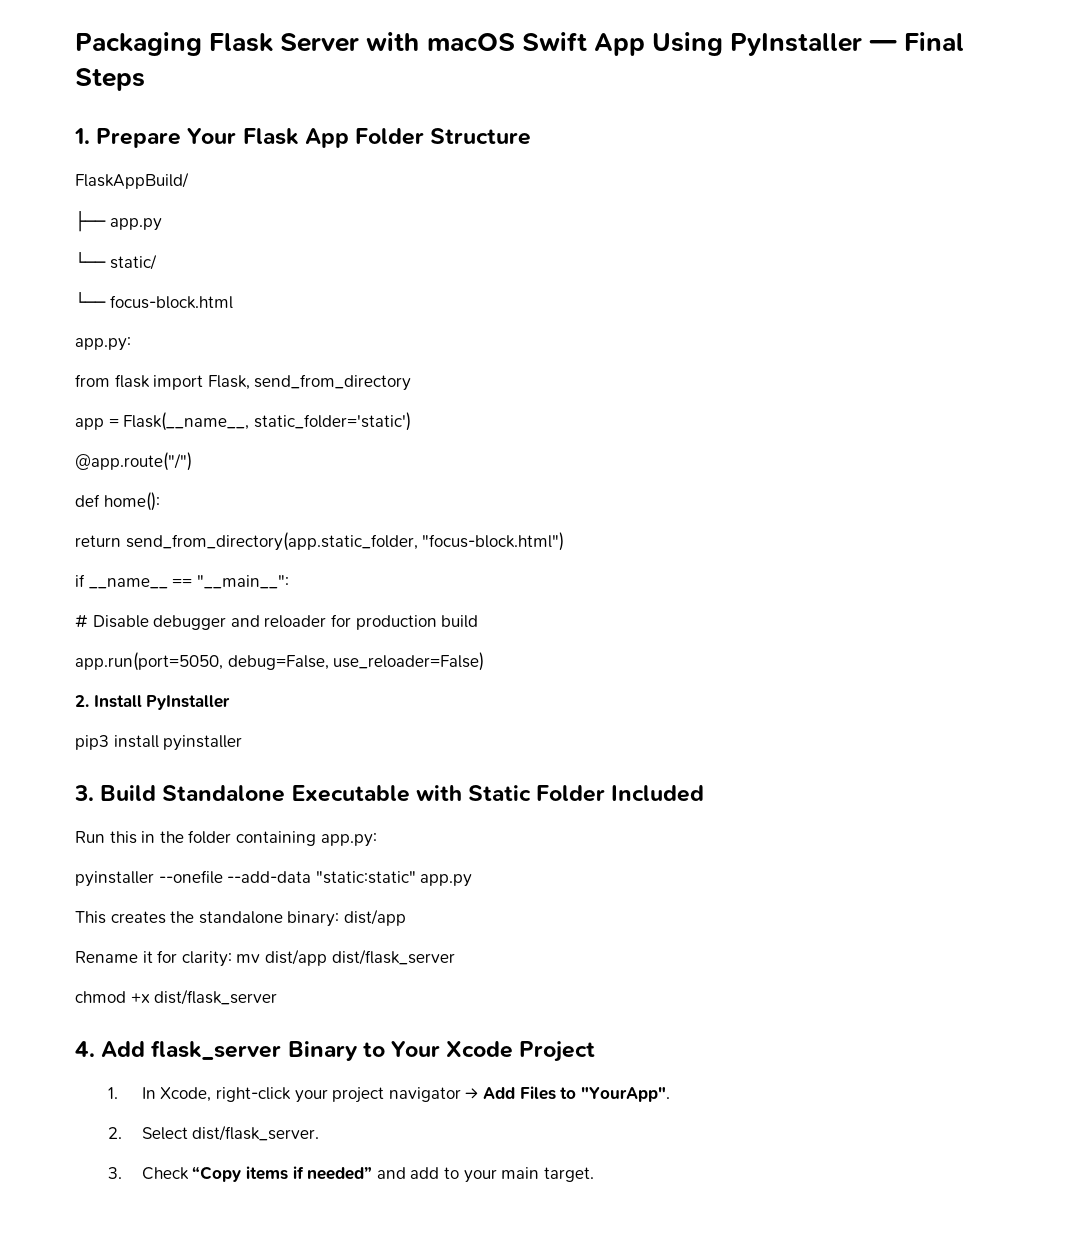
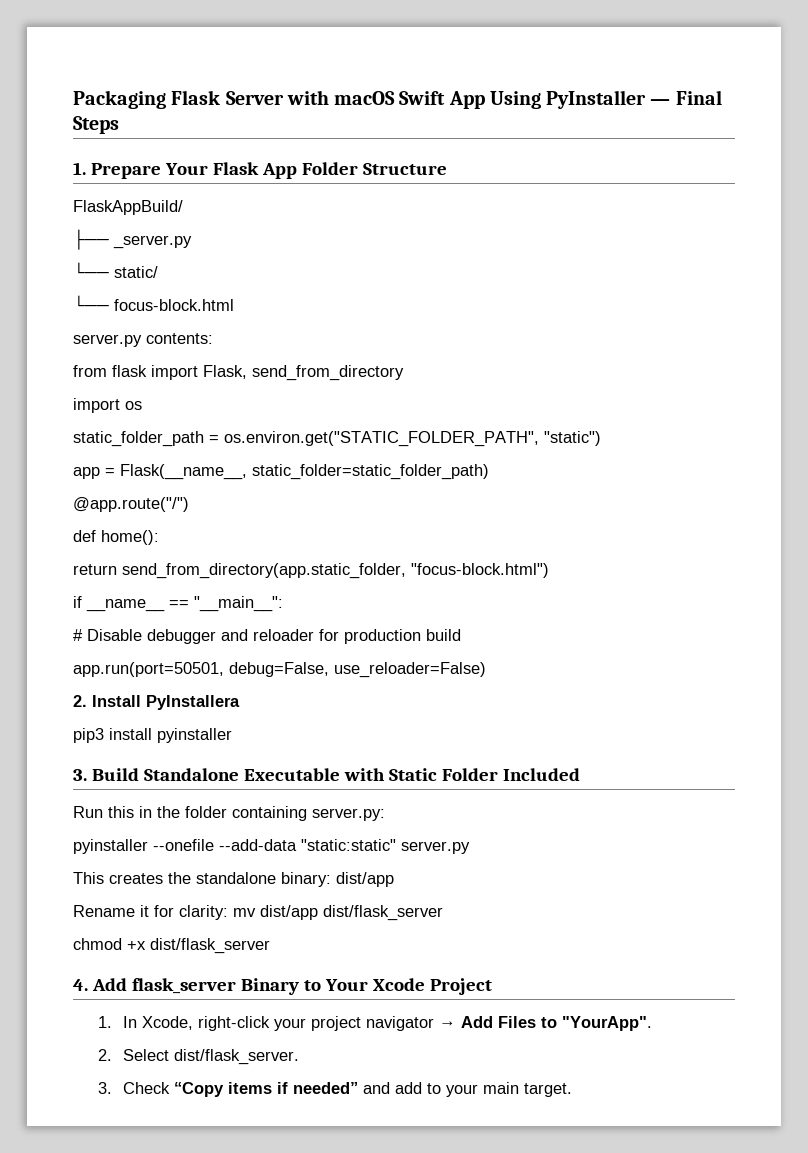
[109,218,162,231] app.py -> [113,235,192,249] _server.py
[75,337,131,351] app.py: -> [73,333,213,347] server.py contents:
(412, 382) none -> [73,398,142,413] [73,431,601,447] // import os // static_folder_path = os.environ.get("STATIC_FOLDER_PATH", "static")
[253,412,411,431] static_folder='static') -> [252,464,489,480] static_folder=static_folder_path)
[75,652,223,671] app.run(port=5050, -> [73,662,224,677] app.run(port=50501,
[146,695,231,710] PyInstaller -> [146,695,240,710] PyInstallera
[320,833,377,847] app.py: -> [312,808,385,821] server.py:
[420,874,473,887] app.py -> [401,841,470,854] server.py

